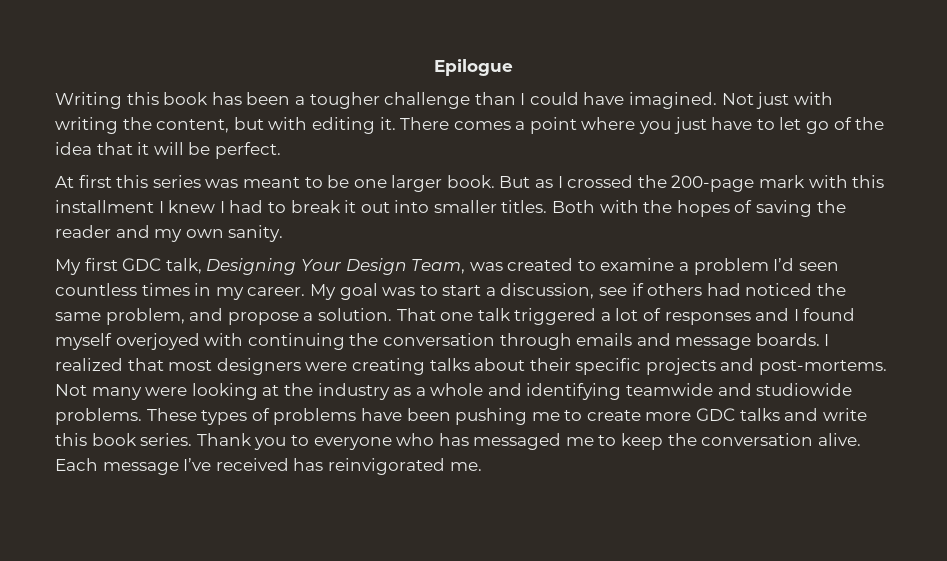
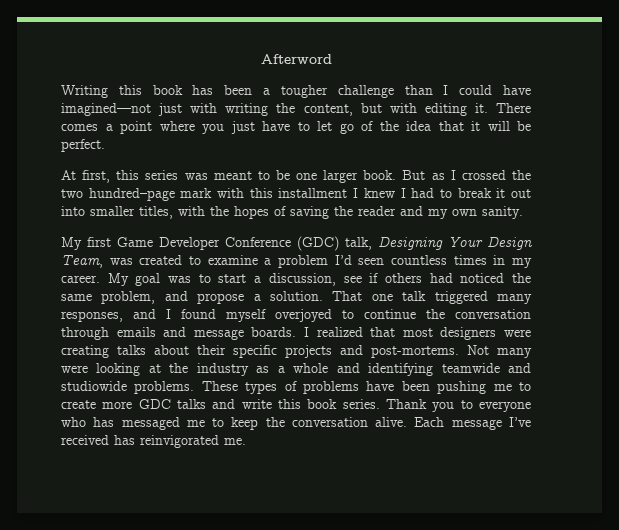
[434,59,513,76] Epilogue -> [260,54,332,64] Afterword
[629,92,754,109] imagined. Not -> [61,103,151,116] imagined—not
[78,175,112,188] first -> [82,170,111,183] first,
[671,175,755,192] 200-page -> [61,188,175,201] two hundred–page
[501,200,596,213] titles. Both -> [139,206,173,219] titles,
[122,258,162,271] GDC -> [117,236,339,251] Game Developer Conference (GDC)
[600,308,751,325] a lot of responses -> [496,294,532,304] [61,311,123,322] many responses,
[204,333,345,350] with continuing -> [342,309,416,319] to continue

